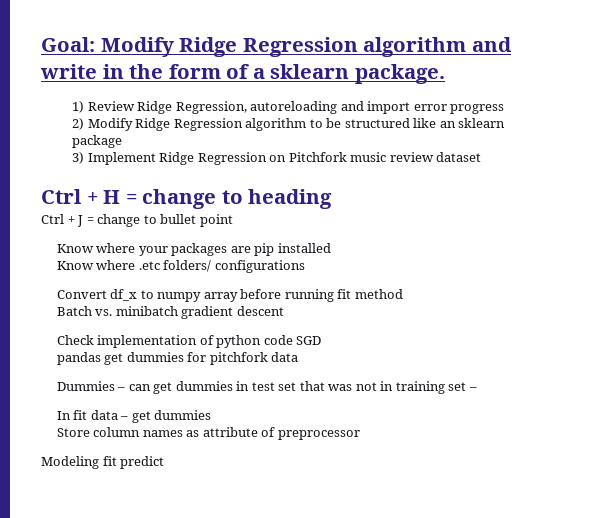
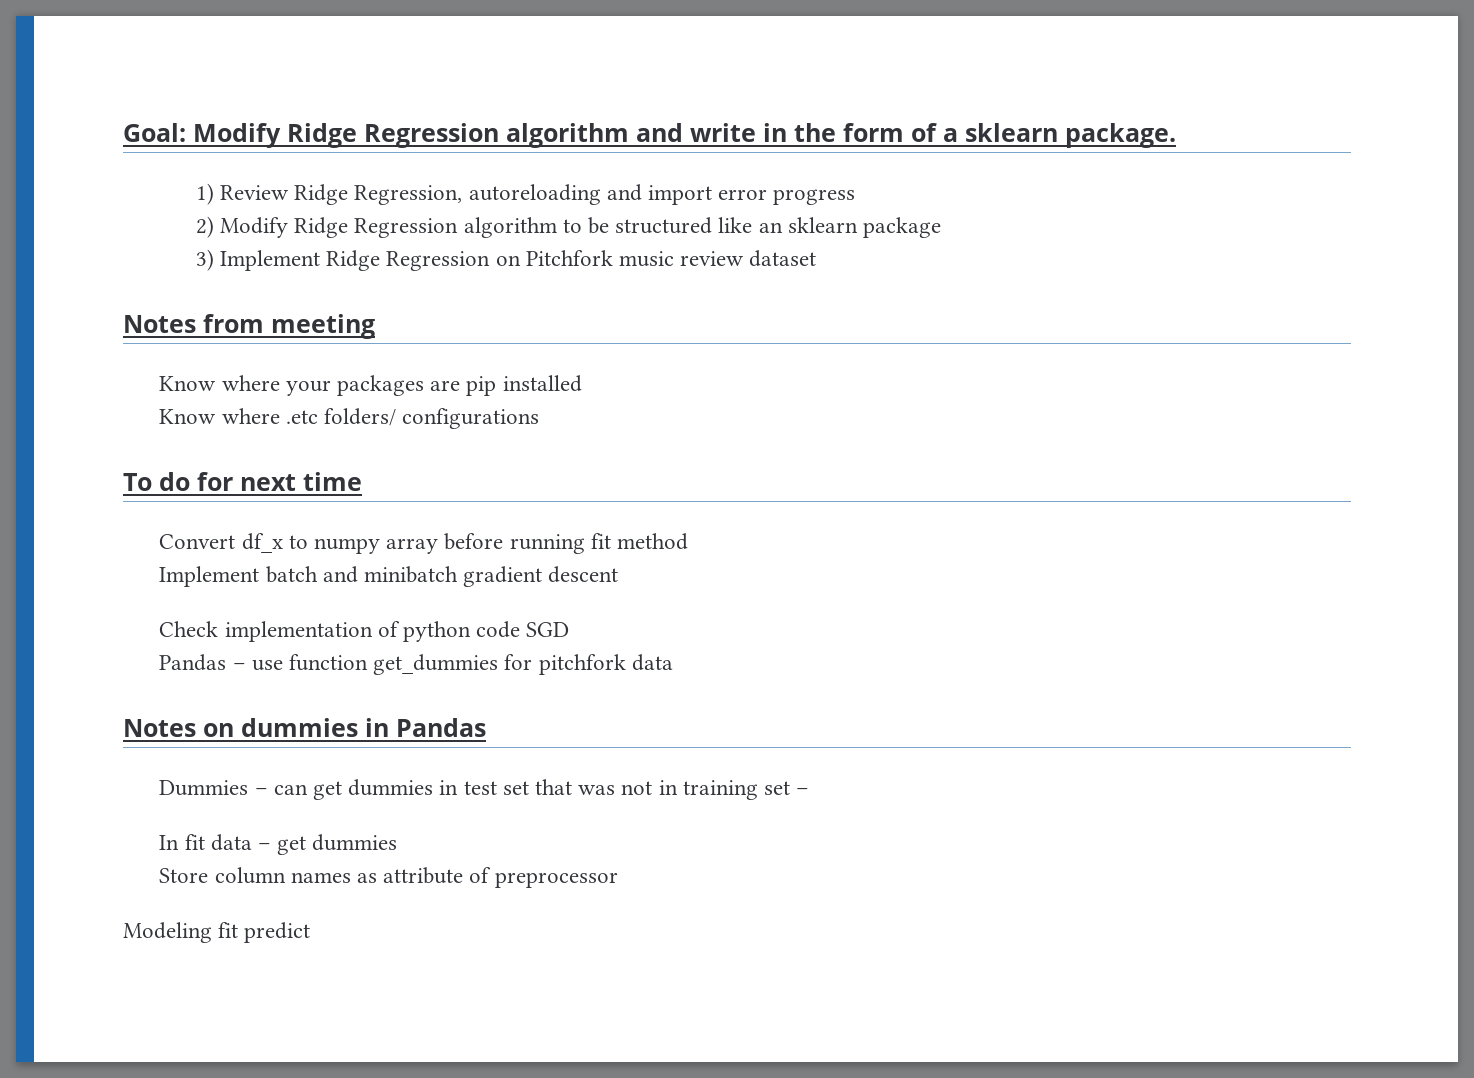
[41,189,333,209] [41,214,233,227] Ctrl + H = change to heading // Ctrl + J = change to bullet point -> [123,314,375,339] Notes from meeting
(305, 266) none -> [123,472,362,491] // To do for next time
[56,306,113,316] Batch vs. -> [159,566,358,587] Implement batch and
[56,352,299,365] pandas get dummies for pitchfork data -> [159,654,673,675] [123,718,486,737] Pandas – use function get_dummies for pitchfork data // Notes on dummies in Pandas

